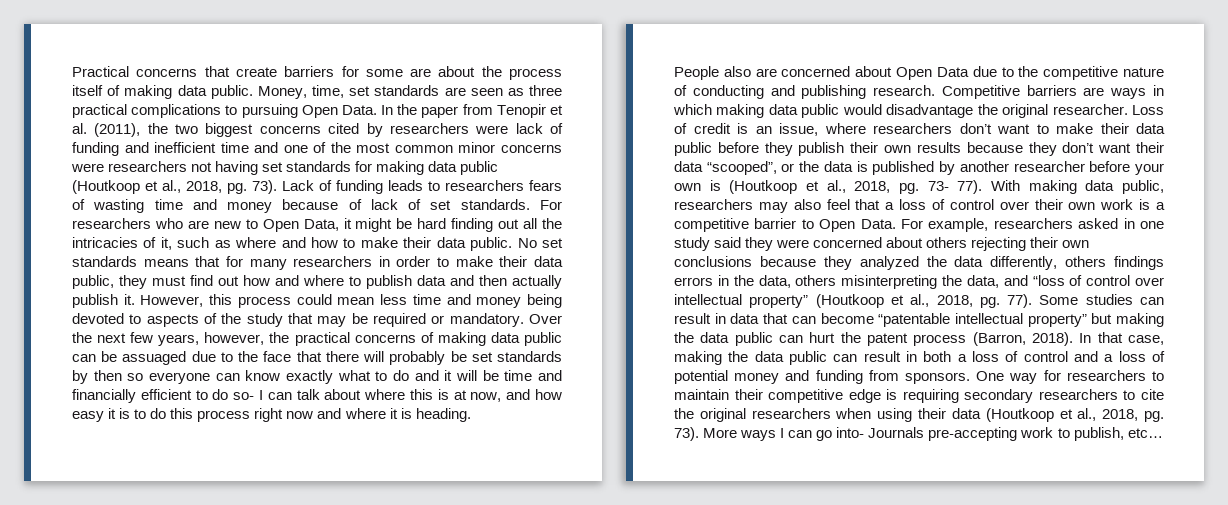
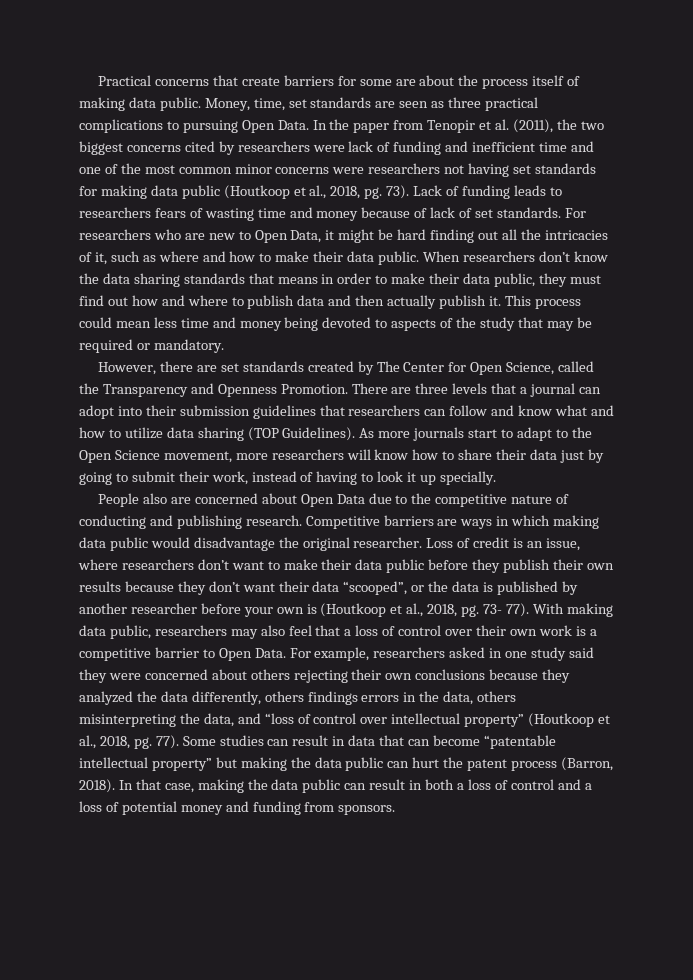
[517,238,564,248] [72,256,373,270] No set standards means that for many researchers -> [422,251,608,262] [79,273,318,287] When researchers don’t know the data sharing standards that means
[140,294,233,307] However, this -> [504,295,531,306] This
[529,314,562,324] [72,332,563,346] [72,351,562,365] [72,370,563,384] [72,389,563,403] [72,408,471,422] Over the next few years, however, the practical concerns of making data public can be assuaged due to the face that there will probably be set standards by then so everyone can know exactly what to do and it will be time and financially efficient to do so- I can talk about where this is at now, and how easy it is to do this process right now and where it is heading. -> [98,361,595,375] [79,383,601,397] [79,405,614,419] [79,427,592,441] [79,449,604,463] [79,471,496,485] // However, there are set standards created by The Center for Open Science, called the Transparency and Openness Promotion. There are three levels that a journal can adopt into their submission guidelines that researchers can follow and know what and how to utilize data sharing (TOP Guidelines). As more journals start to adapt to the Open Science movement, more researchers will know how to share their data just by going to submit their work, instead of having to look it up specially.
[976,370,1164,384] [674,389,1164,403] [674,408,1164,422] [674,427,1163,441] One way for researchers to maintain their competitive edge is requiring secondary researchers to cite the original researchers when using their data (Houtkoop et al., 2018, pg. 73). More ways I can go into- Journals pre-accepting work to publish, etc… -> (396, 810) none

